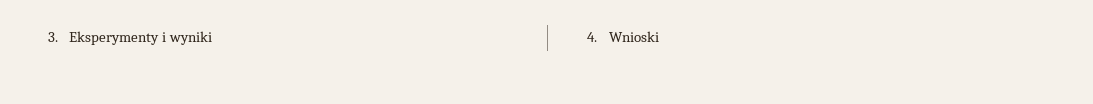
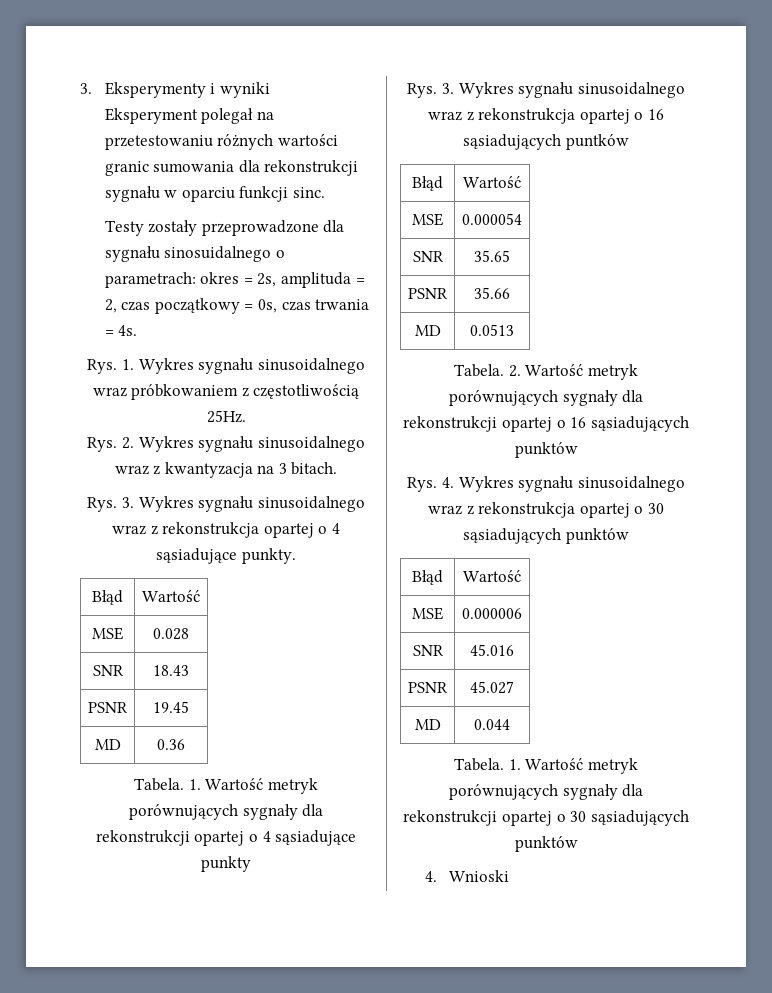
(213, 38) none -> [104,108,274,124] [104,134,338,150] [104,160,359,176] [104,186,325,202] [104,220,345,236] [104,246,285,262] [104,272,365,288] [104,298,370,314] [104,325,138,336] [87,358,365,374] [92,384,360,400] [206,410,246,423] [87,436,365,452] [114,462,338,478] [87,496,365,512] [112,522,340,538] [156,548,296,564] [92,590,123,605] [142,590,200,602] [92,627,123,640] [153,628,189,640] [92,665,124,676] [153,665,189,676] [88,702,128,713] [153,701,189,713] [94,739,121,750] [157,739,185,750] [134,778,318,794] [128,804,324,820] [95,830,357,846] [201,856,251,872] [407,82,685,98] [428,108,664,124] [463,134,629,150] [412,176,443,191] [463,176,521,188] [412,213,443,226] [462,213,522,225] [412,251,444,262] [474,250,510,262] [408,288,448,299] [474,287,510,299] [414,325,441,336] [470,324,514,336] [454,364,638,380] [448,390,644,406] [403,416,689,432] [514,442,578,458] [407,476,685,492] [428,502,664,518] [463,528,629,544] [412,570,443,585] [463,570,521,582] [412,607,443,620] [462,608,522,619] [412,645,444,656] [470,644,514,656] [408,682,448,693] [470,681,514,694] [414,719,441,730] [474,719,510,730] [454,758,638,774] [448,784,644,800] [403,810,689,826] [514,836,578,852] // Eksperyment polegał na przetestowaniu różnych wartości granic sumowania dla rekonstrukcji sygnału w oparciu funkcji sinc. // Testy zostały przeprowadzone dla sygnału sinosuidalnego o parametrach: okres = 2s, amplituda = 2, czas początkowy = 0s, czas trwania = 4s. // Rys. 1. Wykres sygnału sinusoidalnego wraz próbkowaniem z częstotliwością 25Hz. // Rys. 2. Wykres sygnału sinusoidalnego wraz z kwantyzacja na 3 bitach. // Rys. 3. Wykres sygnału sinusoidalnego wraz z rekonstrukcja opartej o 4 sąsiadujące punkty. // Błąd | Wartość // MSE | 0.028 // SNR | 18.43 // PSNR | 19.45 // MD | 0.36 // Tabela. 1. Wartość metryk porównujących sygnały dla rekonstrukcji opartej o 4 sąsiadujące punkty // Rys. 3. Wykres sygnału sinusoidalnego wraz z rekonstrukcja opartej o 16 sąsiadujących puntków // Błąd | Wartość // MSE | 0.000054 // SNR | 35.65 // PSNR | 35.66 // MD | 0.0513 // Tabela. 2. Wartość metryk porównujących sygnały dla rekonstrukcji opartej o 16 sąsiadujących punktów // Rys. 4. Wykres sygnału sinusoidalnego wraz z rekonstrukcja opartej o 30 sąsiadujących punktów // Błąd | Wartość // MSE | 0.000006 // SNR | 45.016 // PSNR | 45.027 // MD | 0.044 // Tabela. 1. Wartość metryk porównujących sygnały dla rekonstrukcji opartej o 30 sąsiadujących punktów

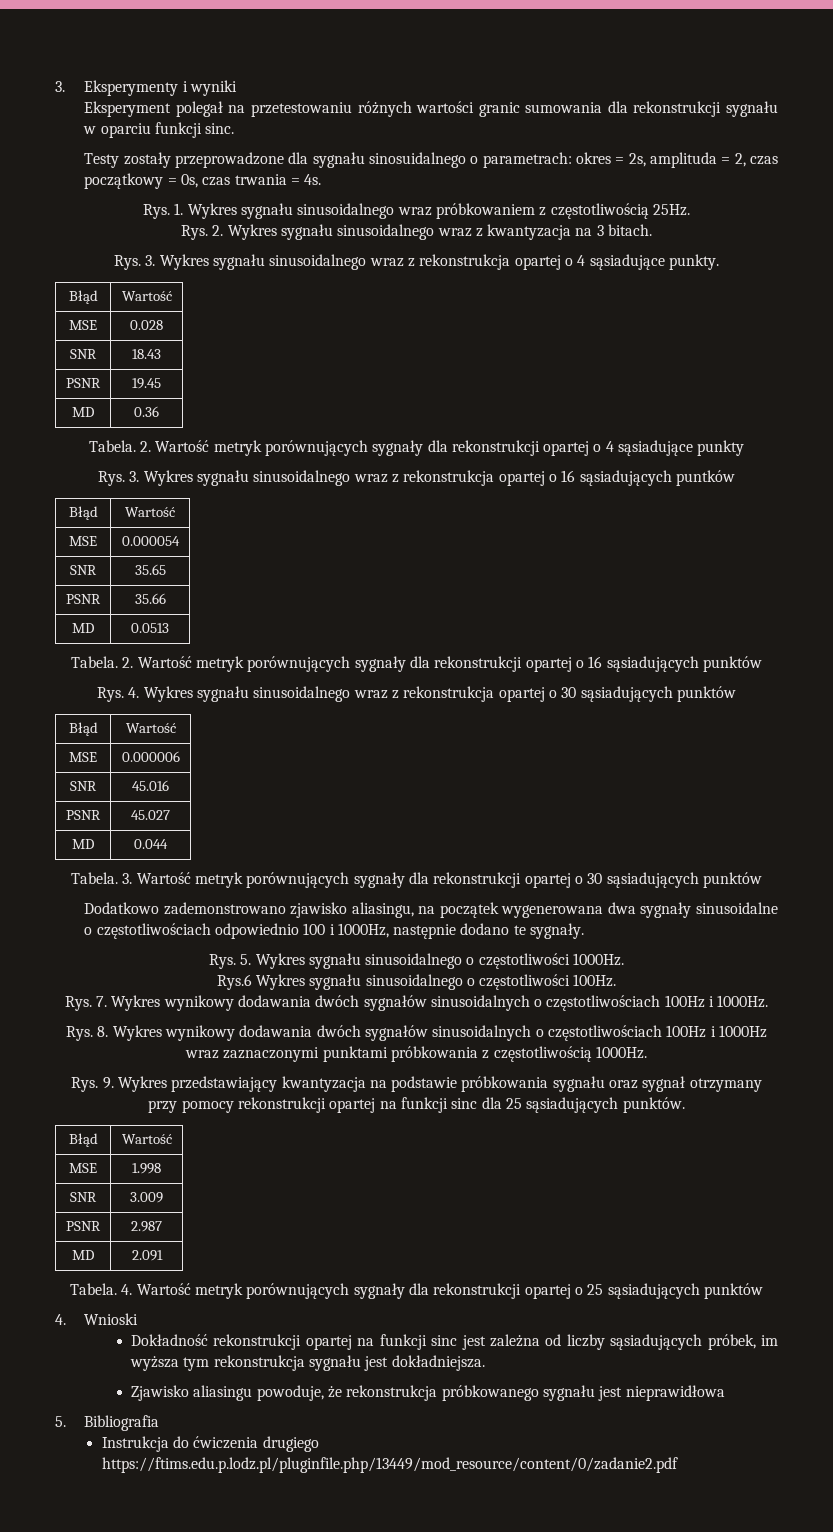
[188,779,201,790] 1. -> [139,441,151,452] 2.
[508,759,521,770] 1. -> [122,873,133,884] 3.
[424,870,510,882] 4. Wnioski -> [84,902,779,918] [84,923,585,939] [208,953,625,969] [216,974,617,990] [64,995,769,1011] [66,1025,767,1041] [185,1046,647,1062] [71,1076,762,1092] [148,1097,685,1113] [68,1133,98,1147] [121,1134,172,1144] [69,1163,97,1173] [132,1163,161,1174] [70,1192,97,1202] [130,1192,163,1203] [66,1221,101,1231] [131,1221,162,1232] [72,1250,94,1260] [131,1250,163,1261] [70,1283,763,1299] [55,1313,139,1325] [131,1334,779,1350] [130,1355,485,1371] [131,1385,725,1401] [55,1415,160,1431] [101,1436,319,1452] [101,1457,678,1473] Dodatkowo zademonstrowano zjawisko aliasingu, na początek wygenerowana dwa sygnały sinusoidalne o częstotliwościach odpowiednio 100 i 1000Hz, następnie dodano te sygnały. // Rys. 5. Wykres sygnału sinusoidalnego o częstotliwości 1000Hz. // Rys.6 Wykres sygnału sinusoidalnego o częstotliwości 100Hz. // Rys. 7. Wykres wynikowy dodawania dwóch sygnałów sinusoidalnych o częstotliwościach 100Hz i 1000Hz. // Rys. 8. Wykres wynikowy dodawania dwóch sygnałów sinusoidalnych o częstotliwościach 100Hz i 1000Hz wraz zaznaczonymi punktami próbkowania z częstotliwością 1000Hz. // Rys. 9. Wykres przedstawiający kwantyzacja na podstawie próbkowania sygnału oraz sygnał otrzymany przy pomocy rekonstrukcji opartej na funkcji sinc dla 25 sąsiadujących punktów. // Błąd | Wartość // MSE | 1.998 // SNR | 3.009 // PSNR | 2.987 // MD | 2.091 // Tabela. 4. Wartość metryk porównujących sygnały dla rekonstrukcji opartej o 25 sąsiadujących punktów // 4. Wnioski // Dokładność rekonstrukcji opartej na funkcji sinc jest zależna od liczby sąsiadujących próbek, im wyższa tym rekonstrukcja sygnału jest dokładniejsza. // Zjawisko aliasingu powoduje, że rekonstrukcja próbkowanego sygnału jest nieprawidłowa // 5. Bibliografia // Instrukcja do ćwiczenia drugiego https://ftims.edu.p.lodz.pl/pluginfile.php/13449/mod_resource/content/0/zadanie2.pdf

